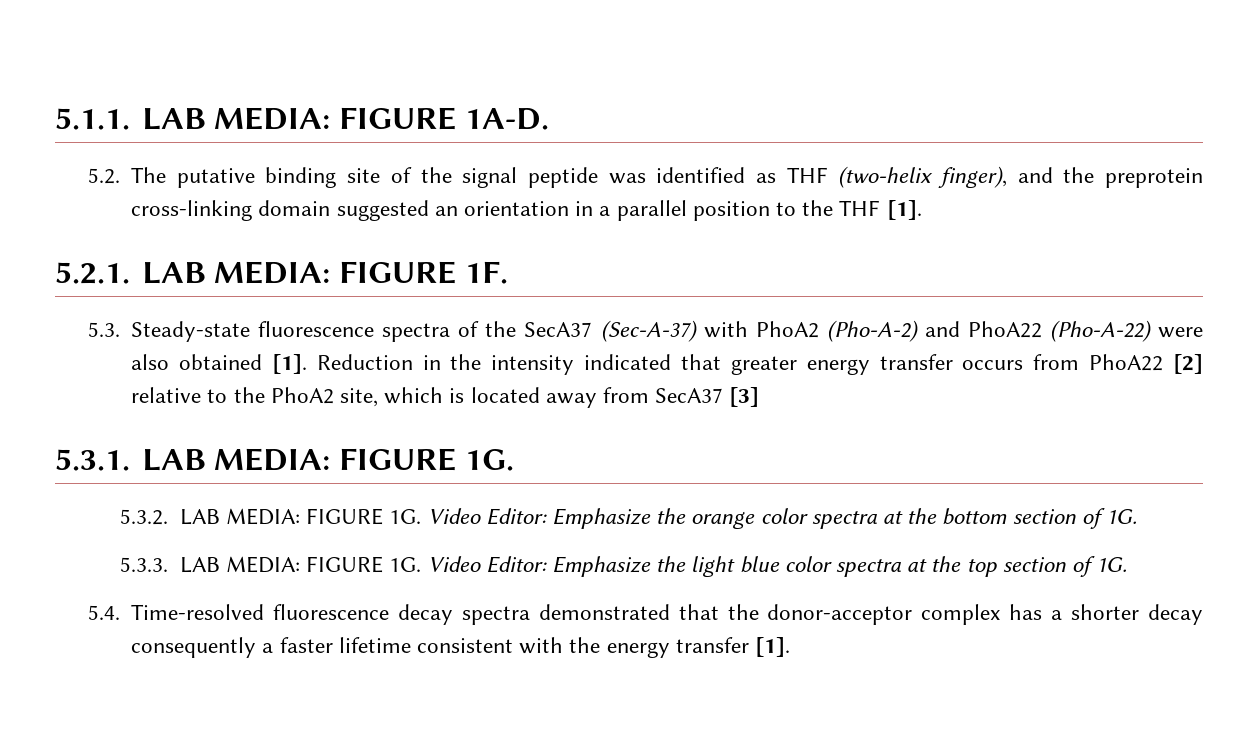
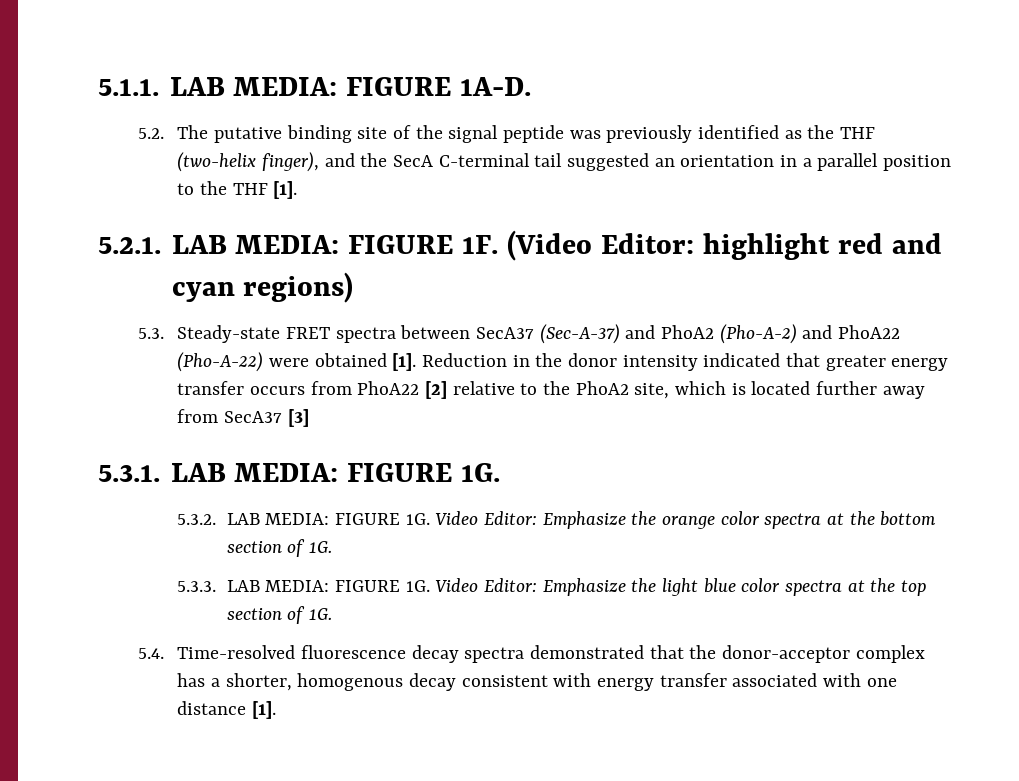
(646, 178) none -> [606,125,693,143] previously
(776, 178) none -> [807,125,835,139] the
[1104,168,1203,188] [131,200,331,221] preprotein cross-linking domain -> [392,153,563,167] SecA C-terminal tail
[87,321,517,342] // 5.3. Steady-state fluorescence spectra of the -> [507,230,942,261] [171,272,354,303] [137,325,471,343] (Video Editor: highlight red and cyan regions) // 5.3. Steady-state FRET spectra between
[703,321,748,338] with -> [625,325,656,339] and
[131,354,170,370] also -> (309, 362) none
(482, 362) none -> [567,353,617,367] donor
(540, 395) none -> [815,381,877,395] further
[1071,604,1203,625] [131,637,411,658] shorter decay consequently a faster lifetime -> [225,673,456,691] shorter, homogenous decay
[569,637,749,658] the energy transfer -> [596,673,897,691] [177,701,247,715] energy transfer associated with one distance

